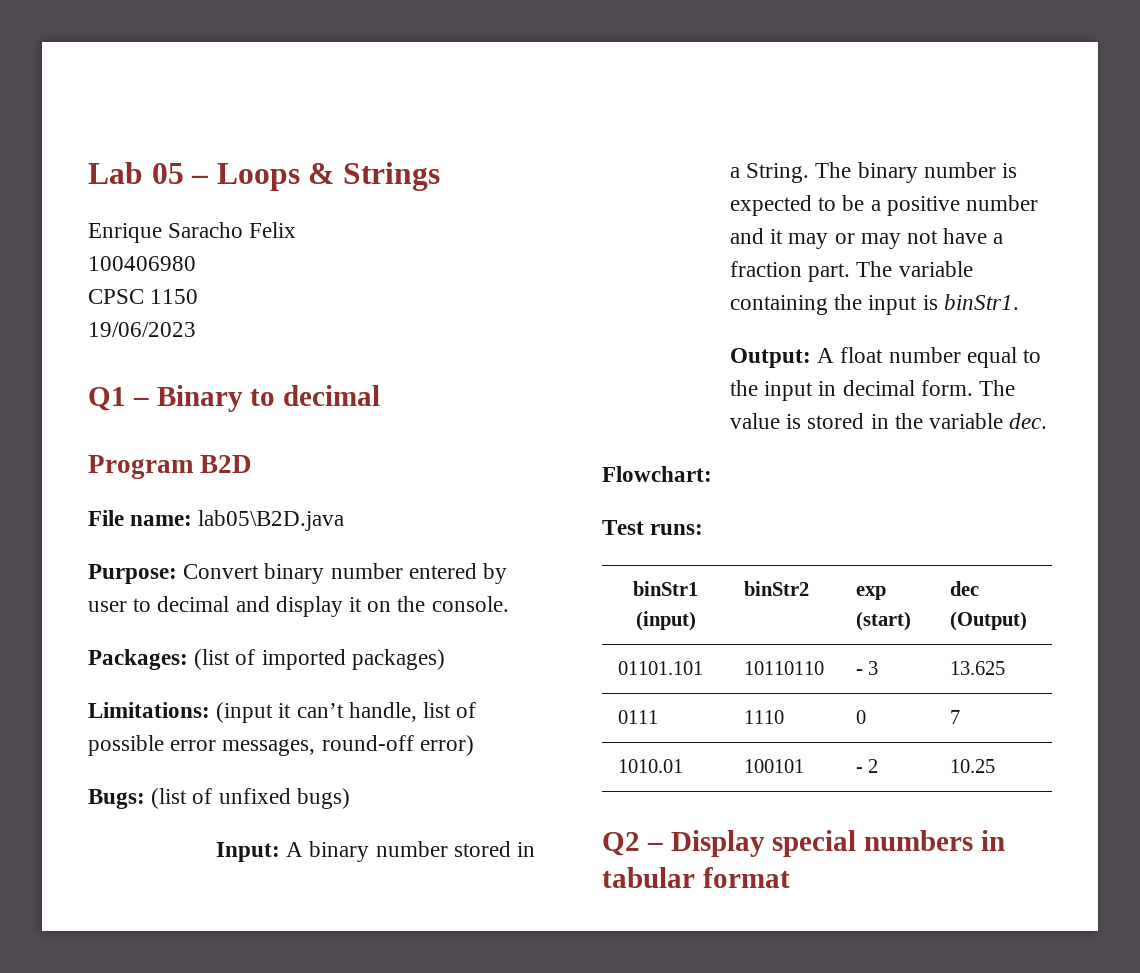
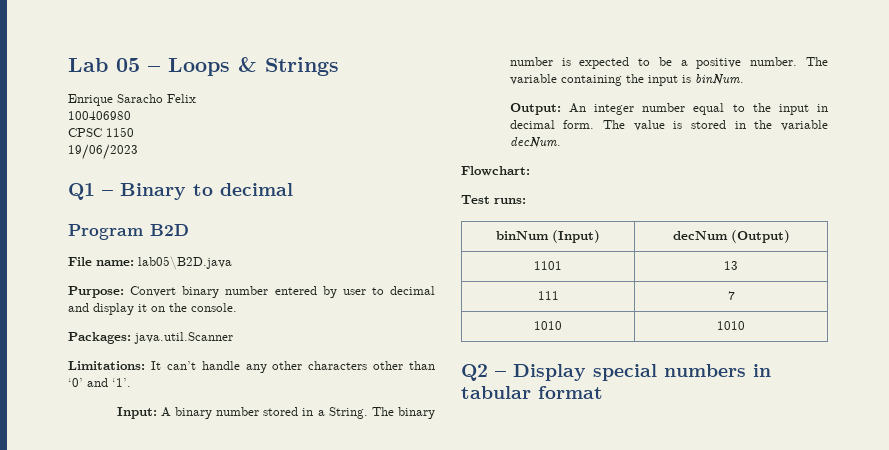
[194,649,445,670] [88,702,477,723] [88,735,474,756] [88,788,350,809] (list of imported packages) // Limitations: (input it can’t handle, list of possible error messages, round-off error) // Bugs: (list of unfixed bugs) -> [134,332,233,344] [68,361,435,373] [68,378,131,387] java.util.Scanner // Limitations: It can’t handle any other characters other than ‘0’ and ‘1’.
[965,195,1038,211] [729,228,1004,249] [729,261,851,282] number and it may or may not have a fraction part. -> [750,57,798,66] number.
[943,294,1019,310] binStr1. -> [694,74,744,86] binNum.
[817,347,884,363] A float -> [568,103,635,115] An integer
[1009,413,1048,429] dec. -> [509,137,561,149] decNum.
[633,581,698,596] [635,611,696,631] [743,581,809,596] [855,586,886,600] [855,611,911,631] [949,581,979,596] [949,611,1027,631] [617,661,703,675] [743,661,824,675] [855,661,879,675] [949,661,1005,675] [617,710,658,724] [743,710,784,724] [855,710,866,724] [949,710,960,724] [617,759,683,773] [743,759,804,773] [855,759,879,773] [949,759,995,773] binStr1 (input) | binStr2 | exp (start) | dec (Output) // 01101.101 | 10110110 | - 3 | 13.625 // 0111 | 1110 | 0 | 7 // 1010.01 | 100101 | - 2 | 10.25 -> [496,230,600,243] [672,230,790,243] [534,261,562,270] [724,261,738,270] [537,291,559,300] [727,291,735,300] [534,321,562,330] [717,321,745,330] binNum (Input) | decNum (Output) // 1101 | 13 // 111 | 7 // 1010 | 1010

